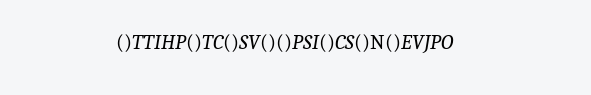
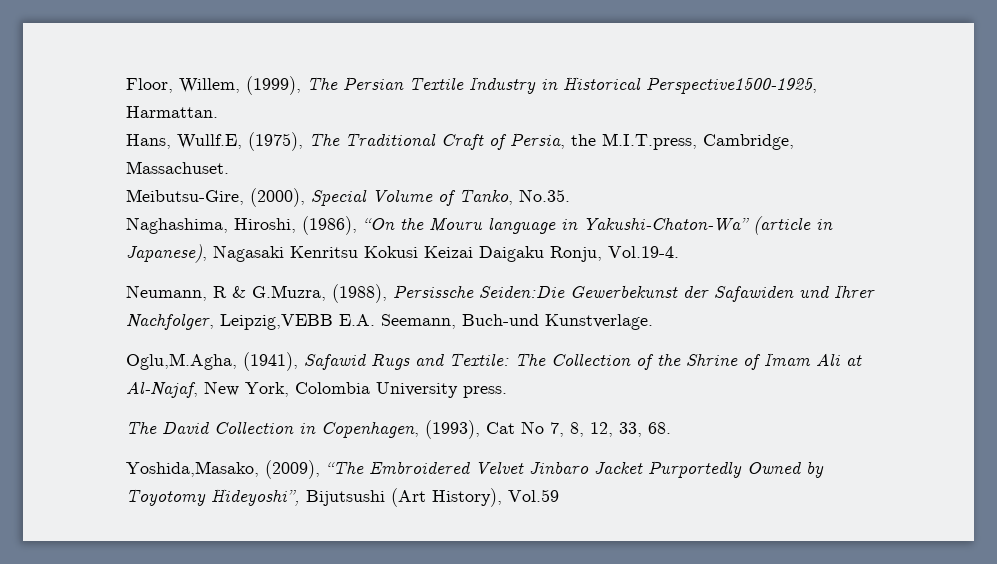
[116,34,455,54] ()TTIHP()TC()SV()()PSI()CS()N()EVJPO -> [125,76,817,95] [125,106,218,118] [125,132,794,151] [125,161,229,174] [125,188,570,207] [125,216,833,235] [125,244,679,263] [125,284,875,303] [125,313,653,330] [125,352,862,371] [125,381,507,398] [125,420,671,439] [125,460,824,479] [125,488,559,507] Floor, Willem, (1999), The Persian Textile Industry in Historical Perspective1500-1925, Harmattan. // Hans, Wullf.E, (1975), The Traditional Craft of Persia, the M.I.T.press, Cambridge, Massachuset. // Meibutsu-Gire, (2000), Special Volume of Tanko, No.35. // Naghashima, Hiroshi, (1986), “On the Mouru language in Yakushi-Chaton-Wa” (article in Japanese), Nagasaki Kenritsu Kokusi Keizai Daigaku Ronju, Vol.19-4. // Neumann, R & G.Muzra, (1988), Persissche Seiden:Die Gewerbekunst der Safawiden und Ihrer Nachfolger, Leipzig,VEBB E.A. Seemann, Buch-und Kunstverlage. // Oglu,M.Agha, (1941), Safawid Rugs and Textile: The Collection of the Shrine of Imam Ali at Al-Najaf, New York, Colombia University press. // The David Collection in Copenhagen, (1993), Cat No 7, 8, 12, 33, 68. // Yoshida,Masako, (2009), “The Embroidered Velvet Jinbaro Jacket Purportedly Owned by Toyotomy Hideyoshi”, Bijutsushi (Art History), Vol.59

